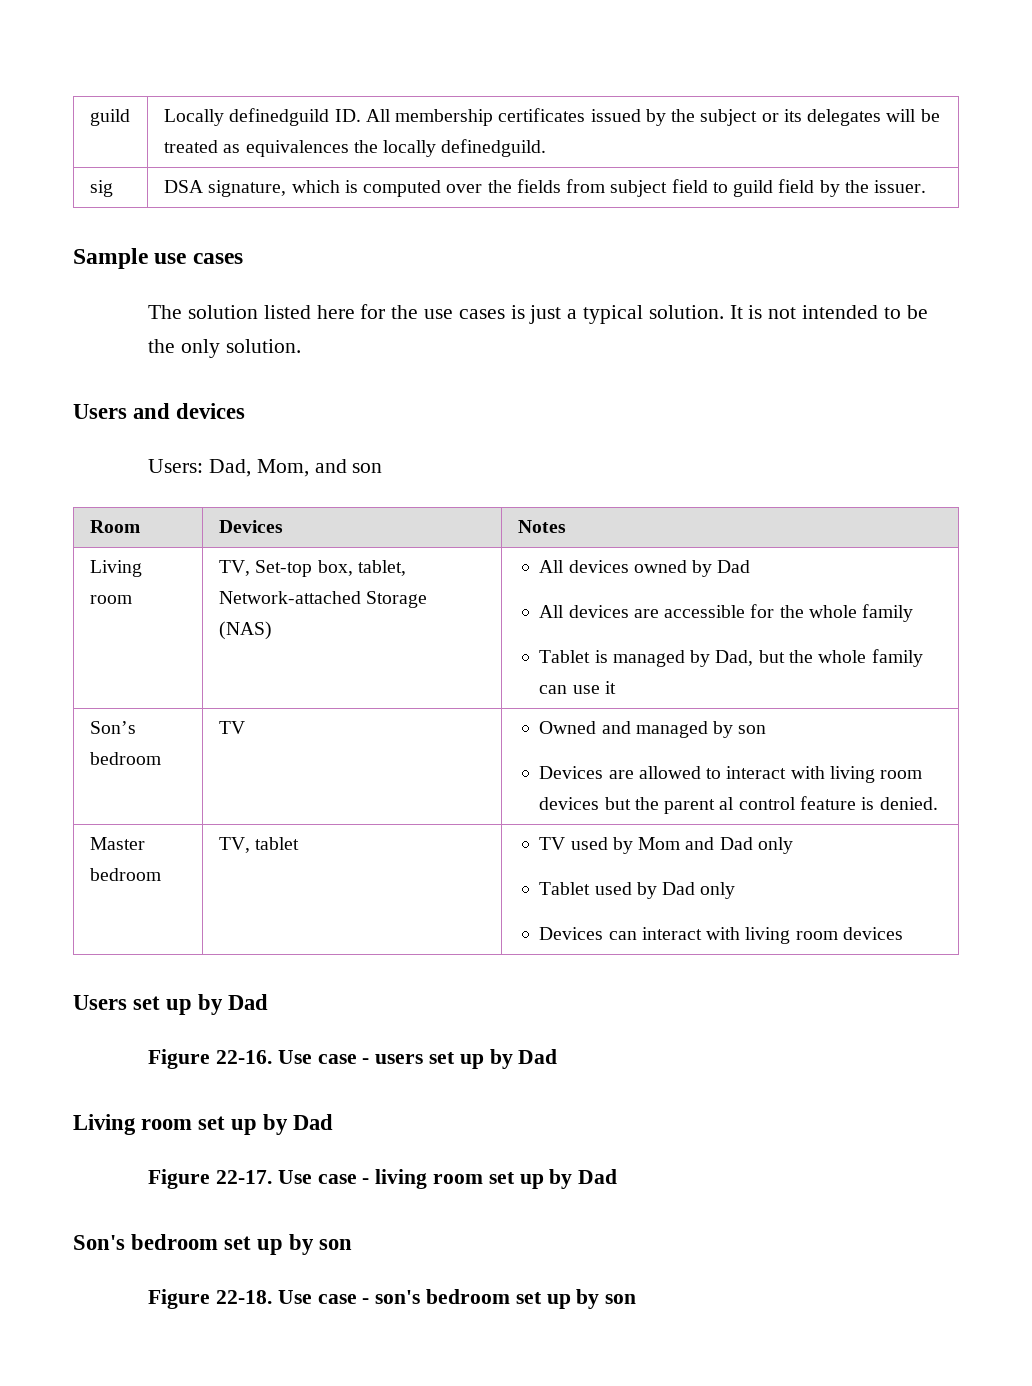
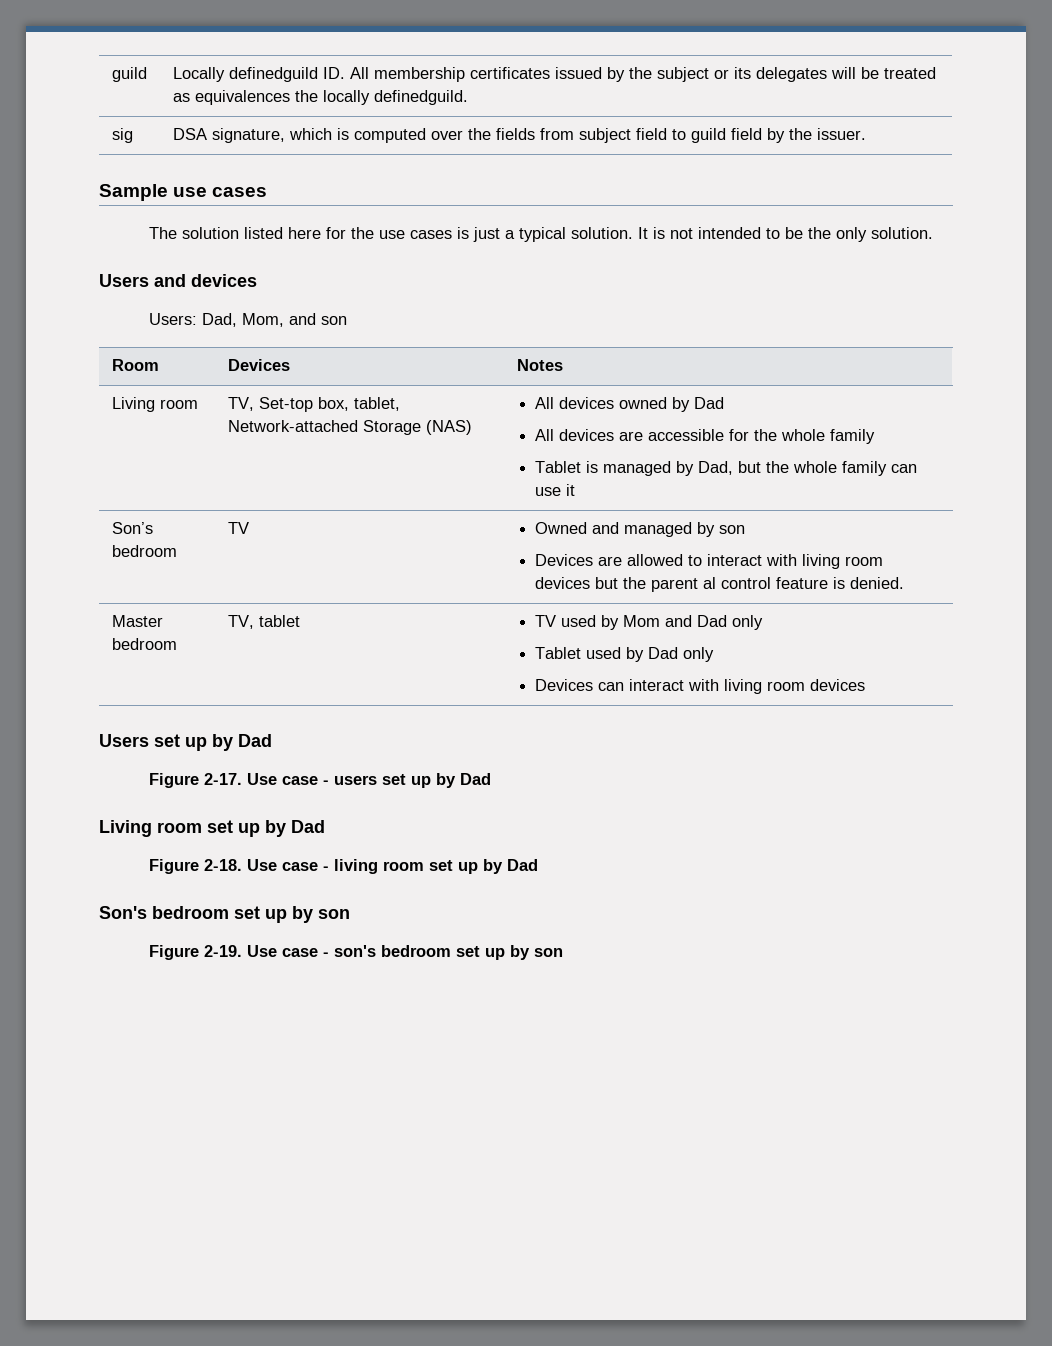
[215,1050,272,1064] 22-16. -> [203,773,242,785] 2-17.
[215,1170,272,1184] 22-17. -> [203,859,242,871] 2-18.
[215,1290,272,1304] 22-18. -> [203,945,242,957] 2-19.

